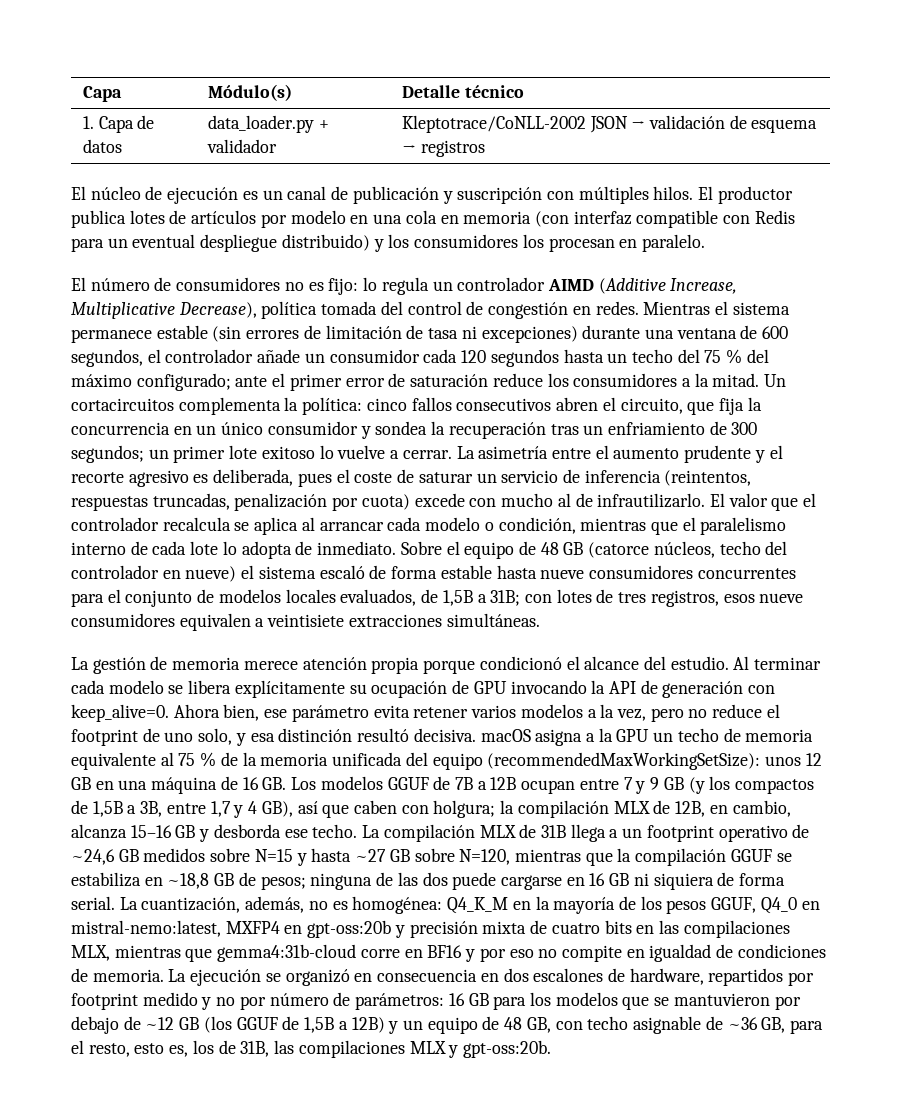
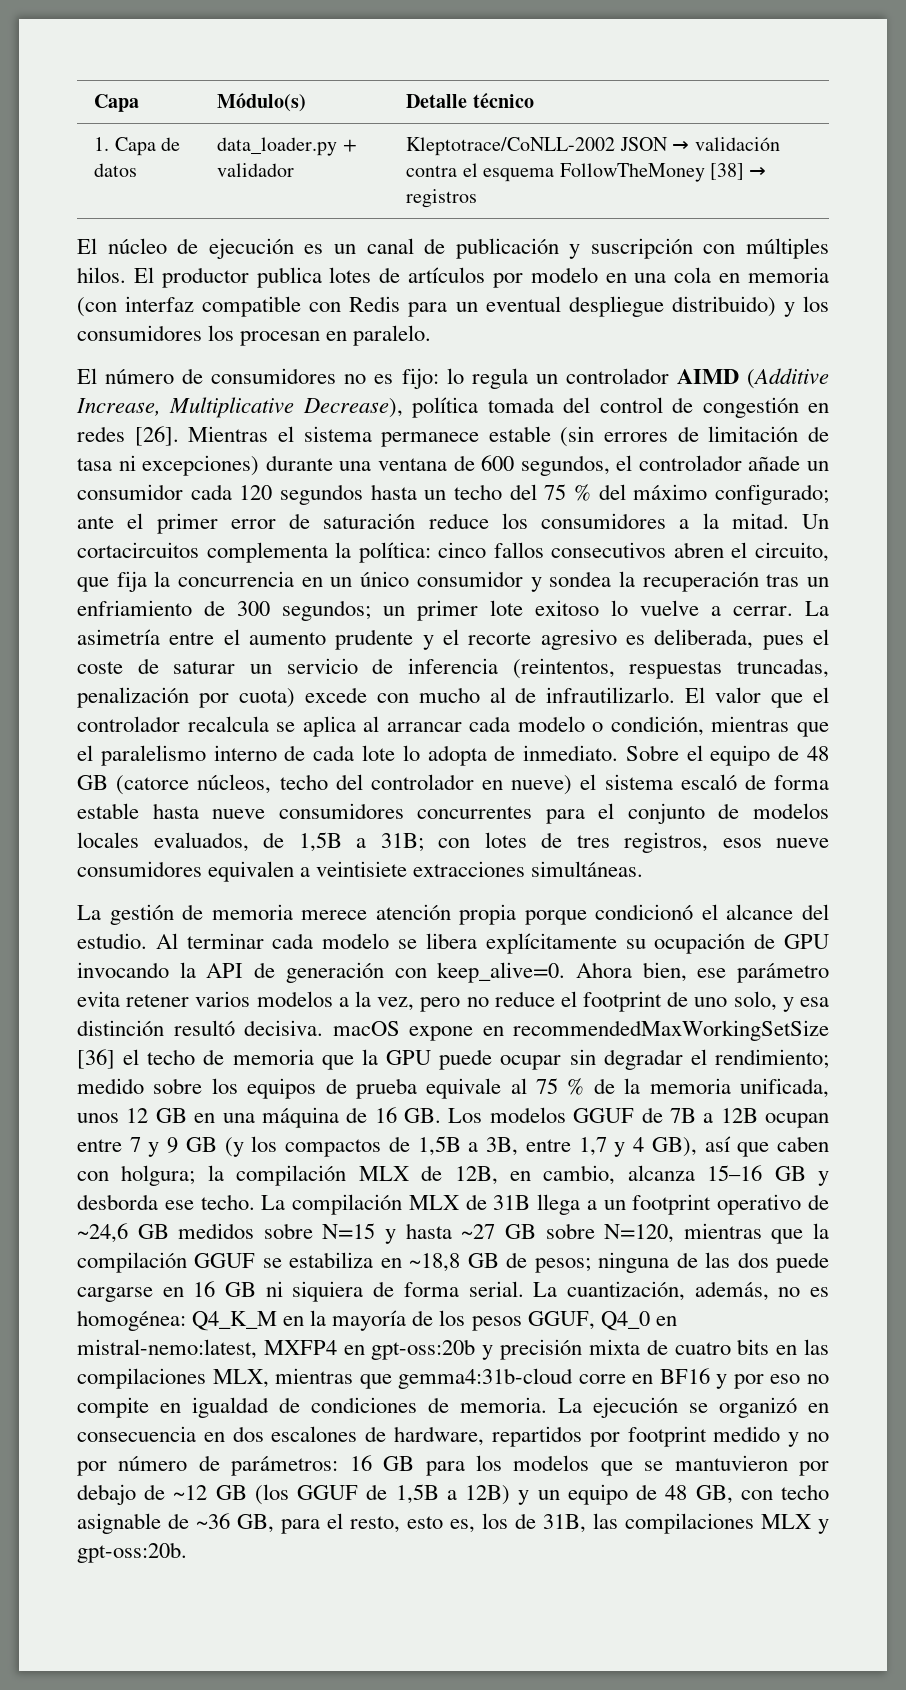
[729,115,818,133] de esquema -> [406,163,744,182] contra el esquema FollowTheMoney [38]
[595,301,639,315] redes. -> [77,426,179,446] redes [26].
[535,728,814,746] [71,752,156,770] asigna a la GPU un techo de memoria equivalente -> [409,1020,829,1041] [77,1049,829,1070] [77,1078,502,1099] expone en recommendedMaxWorkingSetSize [36] el techo de memoria que la GPU puede ocupar sin degradar el rendimiento; medido sobre los equipos de prueba equivale
[332,752,761,770] unificada del equipo (recommendedMaxWorkingSetSize): -> [739,1078,829,1098] unificada,

